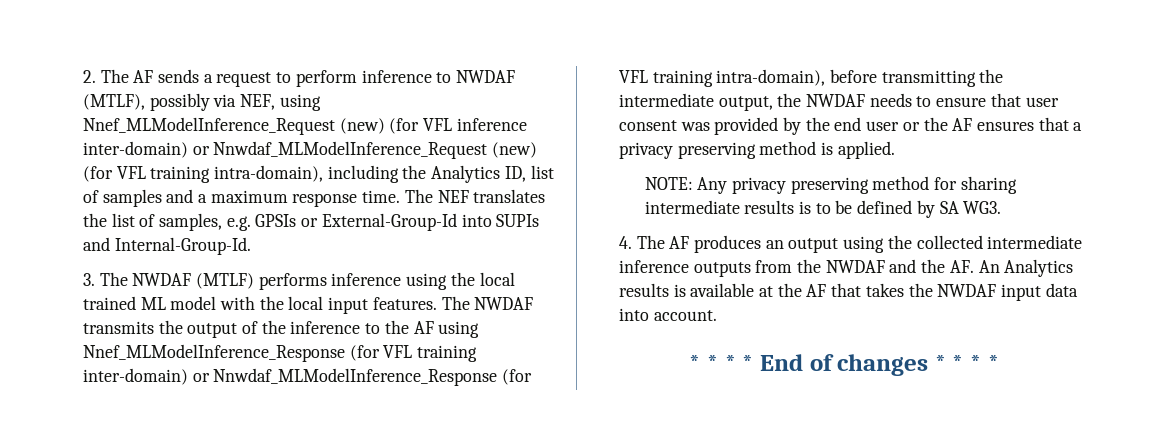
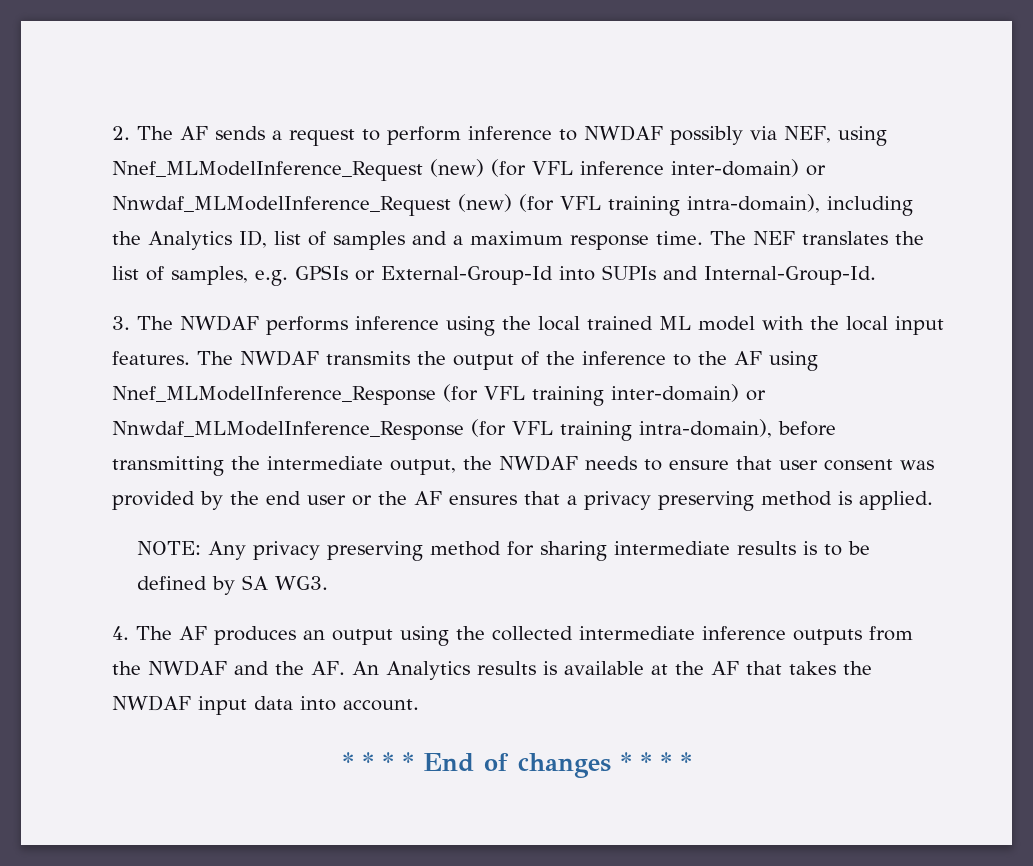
[82,94,145,110] (MTLF), -> (664, 133) none
[195,273,254,289] (MTLF) -> (260, 323) none

